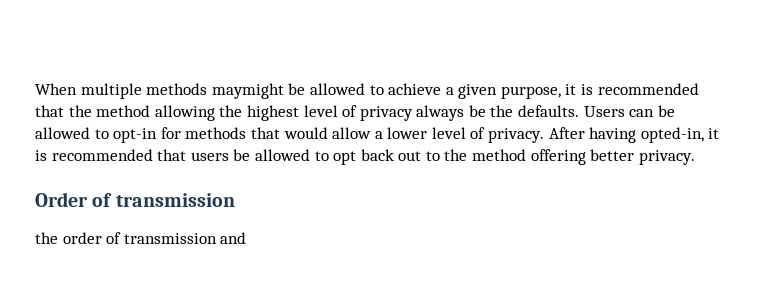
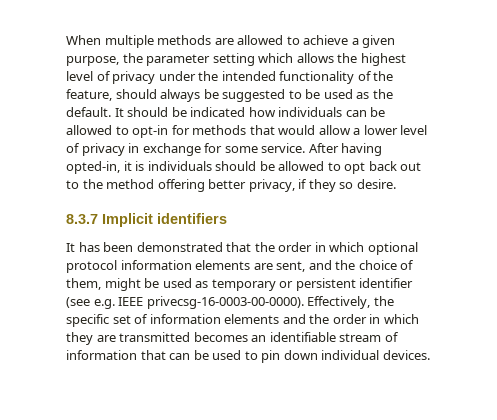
[211,83,306,99] maymight be -> [214,38,234,45] are
[565,83,699,95] [35,105,215,121] it is recommended that the method allowing -> [122,53,334,66] the parameter setting which allows
[416,105,625,121] always be the defaults. Users -> [158,71,394,84] [66,89,393,102] [66,107,343,117] under the intended functionality of the feature, should always be suggested to be used as the default. It should be indicated how individuals
[488,128,545,143] privacy. -> [81,143,306,156] privacy in exchange for some service.
[51,149,229,161] recommended that users -> [147,161,257,171] individuals should
[638,150,695,165] [35,192,235,207] [35,232,247,244] privacy. // Order of transmission // the order of transmission and -> [248,179,396,192] [66,213,227,227] [66,242,418,255] [66,260,415,273] [66,278,414,291] [66,296,394,309] [66,314,419,327] [66,332,399,345] [66,350,430,363] privacy, if they so desire. // 8.3.7 Implicit identifiers // It has been demonstrated that the order in which optional protocol information elements are sent, and the choice of them, might be used as temporary or persistent identifier (see e.g. IEEE privecsg-16-0003-00-0000). Effectively, the specific set of information elements and the order in which they are transmitted becomes an identifiable stream of information that can be used to pin down individual devices.

